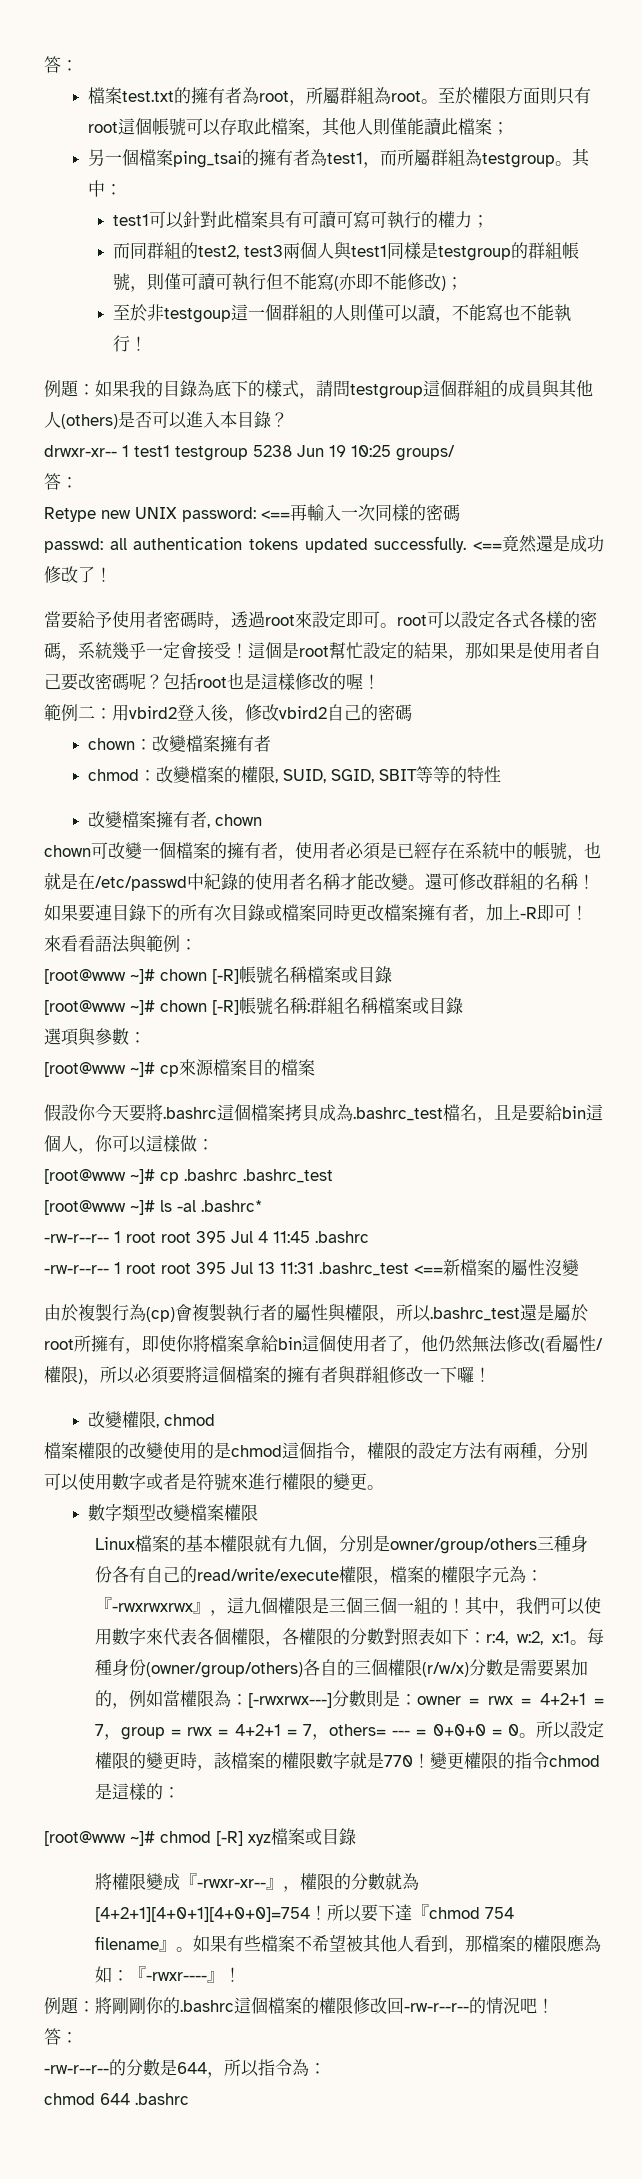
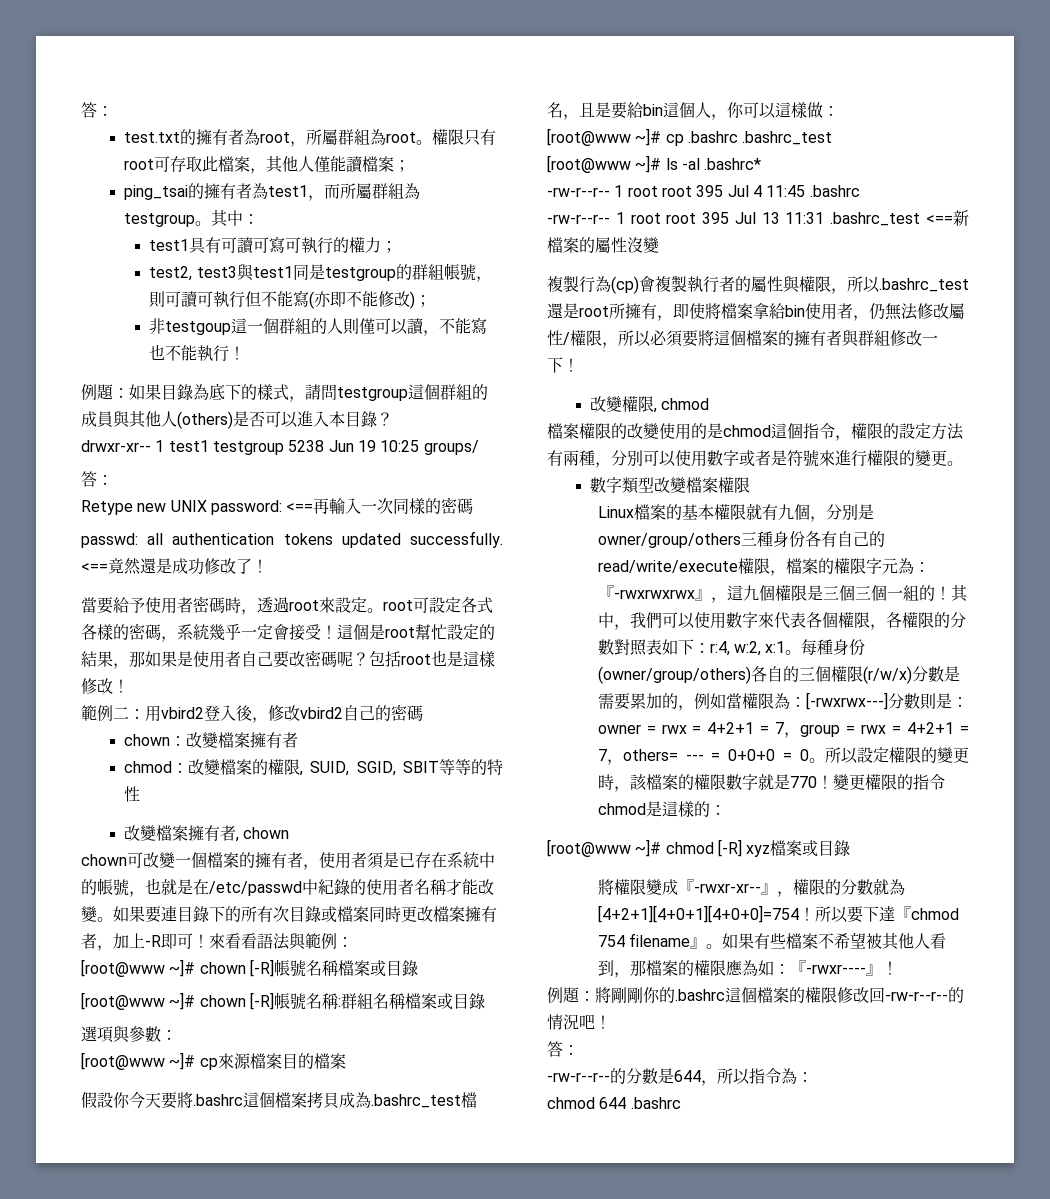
[44,56,78,73] [88,87,123,104] 答： // 檔案 -> [81,102,113,118] 答： //
[438,87,592,105] [88,118,222,136] 至於權限方面則只有root這個帳號可以 -> [431,129,496,146] [123,156,170,172] 權限只有root可
[373,118,459,136] 則僅能讀此 -> [313,156,363,173] 僅能讀
[88,149,174,166] 另一個檔案 -> (410, 166) none
[149,211,269,229] 可以針對此檔案 -> (190, 245) none
[113,242,199,259] 而同群組的 -> (398, 247) none
[283,242,335,259] 兩個人 -> (237, 272) none
[404,242,422,259] 樣 -> (309, 272) none
[164,273,182,290] 僅 -> (166, 299) none
[113,304,148,322] 至於 -> (432, 301) none
[129,380,163,397] 我的 -> (161, 392) none
[346,611,380,628] 即可 -> (367, 605) none
[444,612,462,629] 以 -> (429, 605) none
[329,673,363,690] 的喔 -> (113, 686) none
[346,842,431,860] 必須是已經 -> [367,852,415,869] 須是已
[425,873,595,890] 還可修改群組的名稱！ -> (113, 919) none
[44,1304,78,1322] 由於 -> (659, 245) none
[554,1304,588,1322] 屬於 -> (579, 311) none
[176,1335,194,1352] 你 -> (705, 311) none
[302,1335,473,1354] 這個使用者了，他仍然 -> [805,303,885,321] 使用者，仍
[540,1335,562,1353] (看 -> (949, 311) none
[78,1369,83,1384] ) -> (602, 338) none
[457,1366,474,1383] 囉 -> (563, 365) none

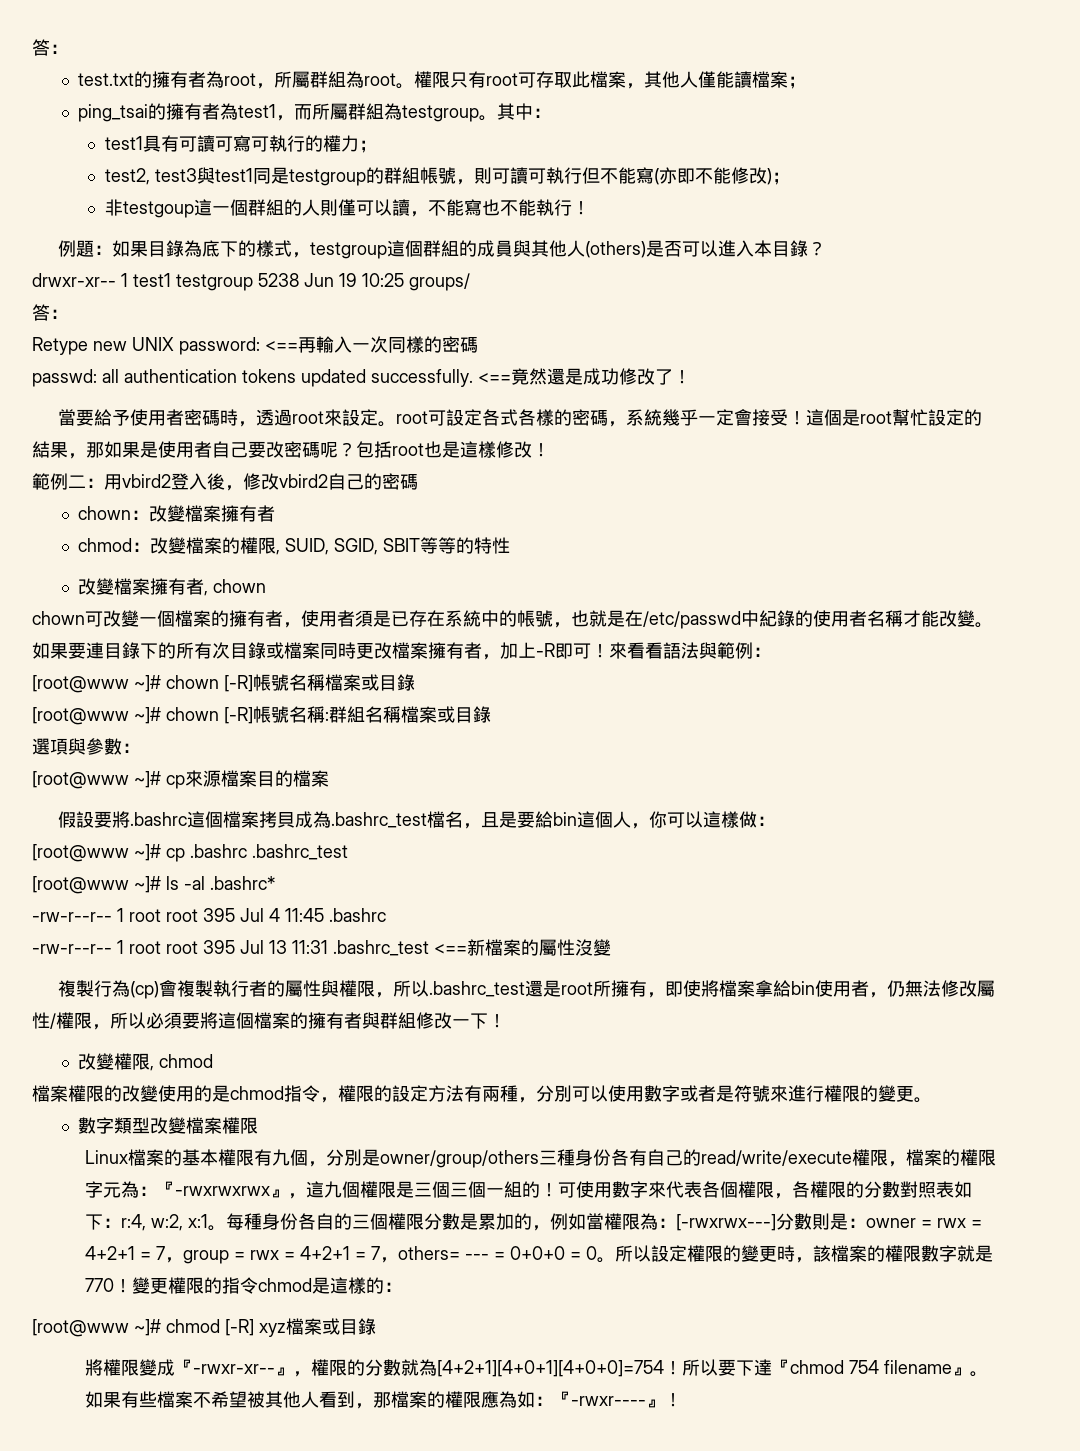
[305,384,337,401] 請問 -> (311, 255) none
[113,1091,161,1109] 你今天 -> (95, 819) none
[771,423,803,439] 這個 -> (284, 1093) none
[745,504,762,520] 就 -> (254, 1157) none
[950,585,968,602] [597,612,695,630] 其中，我們可以 -> [557,1182,576,1198] 可
[597,666,751,684] (owner/group/others) -> (298, 1221) none
[862,666,960,684] [597,693,630,710] (r/w/x)分數是需要 -> [423,1213,478,1230] 分數是
[547,987,964,1003] [547,1014,611,1030] [547,1041,579,1057] [547,1068,813,1086] [547,1097,681,1109] // 例題：將剛剛你的.bashrc這個檔案的權限修改回-rw-r--r--的情況吧！ // 答： // -rw-r--r--的分數是644，所以指令為： // chmod 644 .bashrc -> (682, 1400) none

